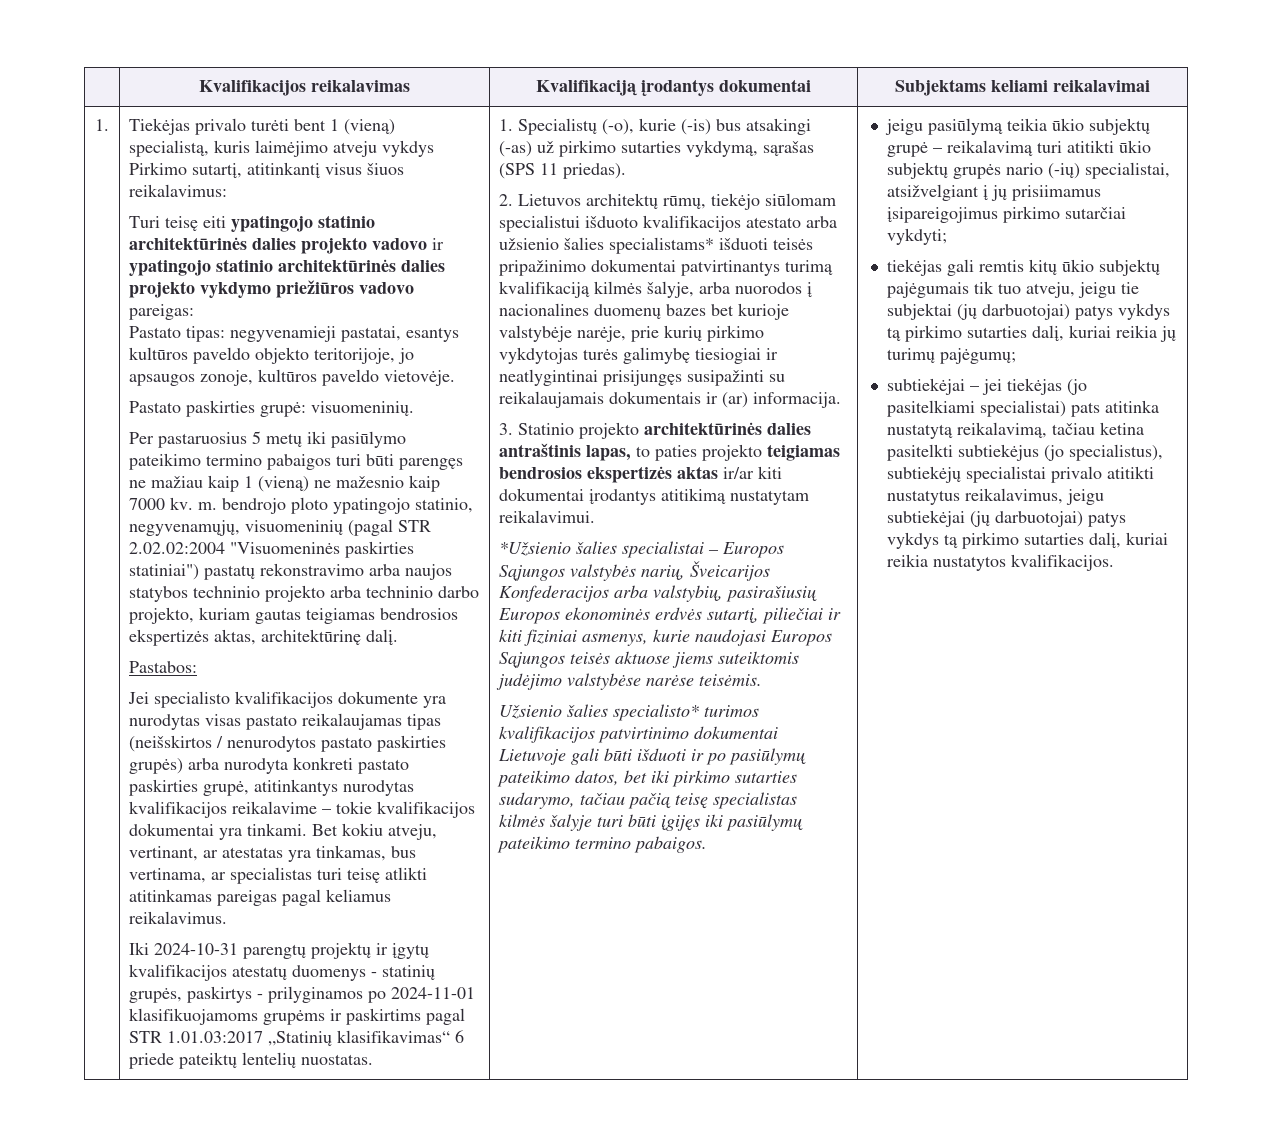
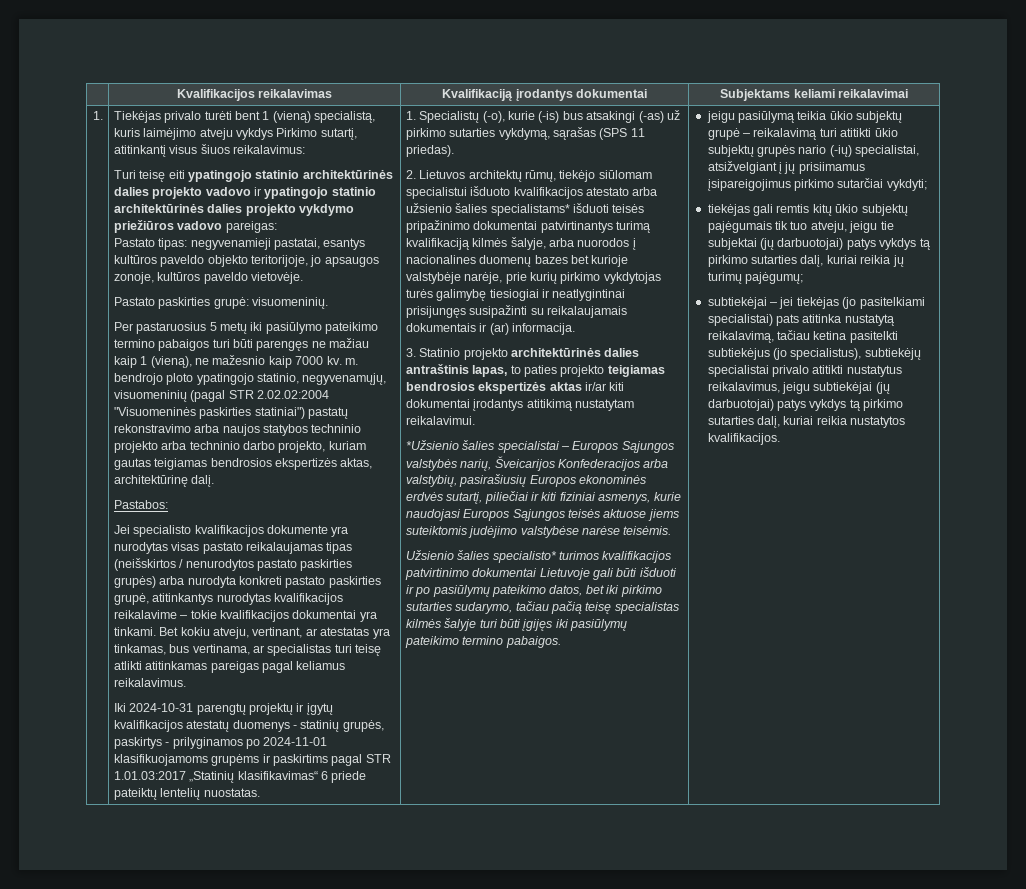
[258,476,310,492] (vieną) -> [150,356,192,368] (vieną),

